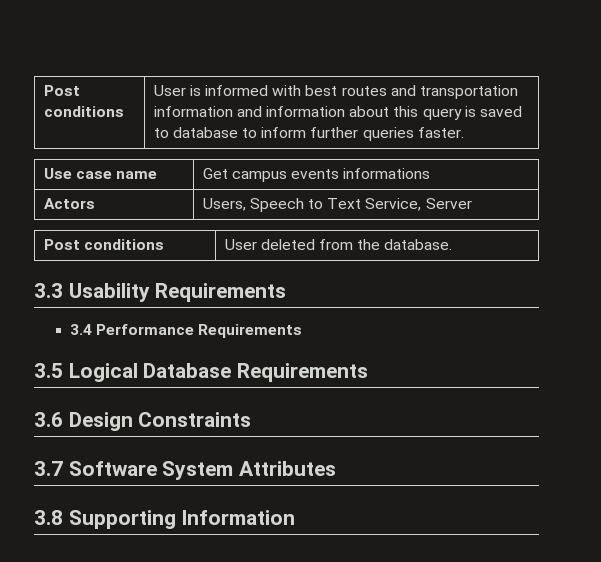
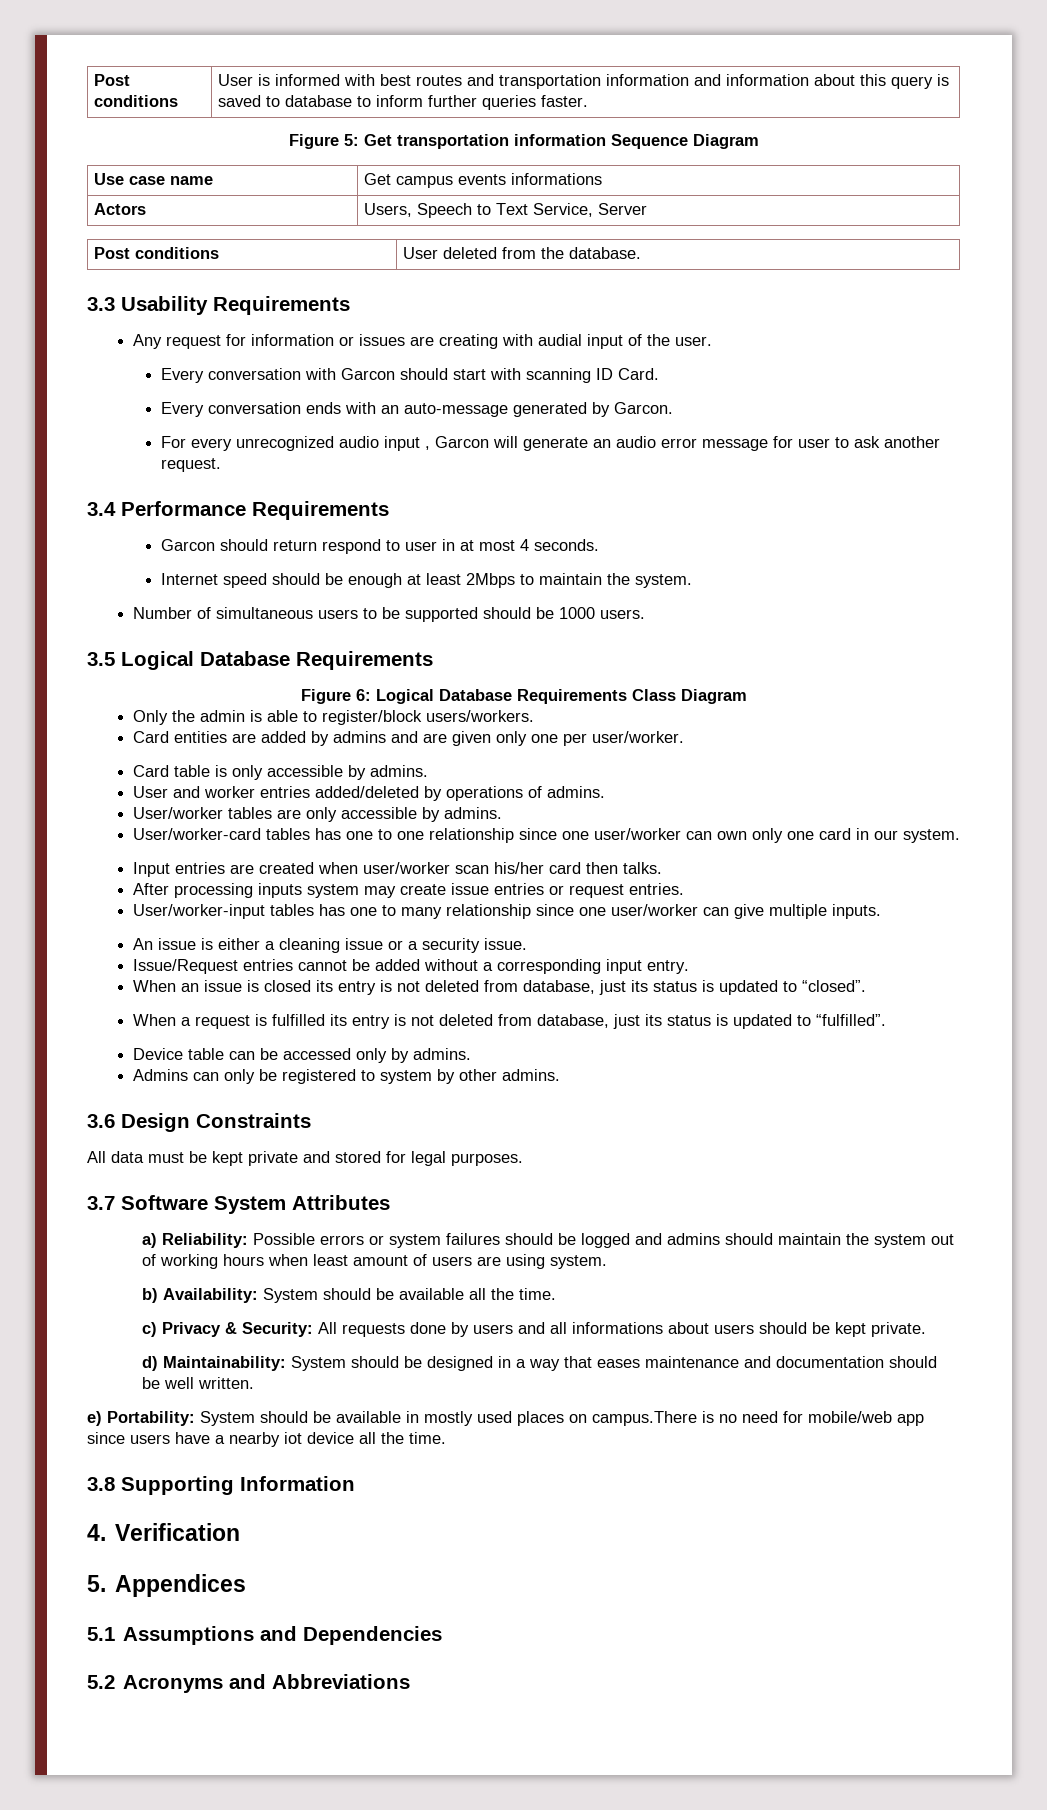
(464, 132) none -> [288,134,759,149] // Figure 5: Get transportation information Sequence Diagram
[70,324,303,338] [34,363,369,382] [34,412,252,431] [34,461,337,480] [34,510,296,529] 3.4 Performance Requirements // 3.5 Logical Database Requirements // 3.6 Design Constraints // 3.7 Software System Attributes // 3.8 Supporting Information -> [132,334,712,349] [160,368,659,383] [160,402,673,417] [160,436,940,451] [160,458,221,472] [87,501,389,520] [160,539,599,554] [160,573,692,588] [132,607,645,622] [87,651,433,670] [300,689,747,704] [132,710,534,725] [132,731,684,746] [132,765,428,780] [132,786,605,801] [132,807,502,822] [132,828,960,843] [132,862,662,877] [132,883,684,898] [132,904,881,919] [132,938,527,953] [132,959,689,974] [132,980,866,995] [132,1014,886,1029] [132,1048,471,1063] [132,1069,560,1084] [87,1113,311,1132] [87,1151,523,1166] [87,1195,390,1214] [142,1233,955,1248] [142,1254,608,1269] [142,1288,557,1303] [142,1322,927,1337] [142,1356,938,1371] [142,1377,255,1389] [87,1411,924,1426] [87,1432,446,1447] [87,1476,355,1495] [87,1523,240,1541] [87,1574,246,1597] [87,1626,443,1645] [87,1674,411,1693] Any request for information or issues are creating with audial input of the user. // Every conversation with Garcon should start with scanning ID Card. // Every conversation ends with an auto-message generated by Garcon. // For every unrecognized audio input , Garcon will generate an audio error message for user to ask another request. // 3.4 Performance Requirements // Garcon should return respond to user in at most 4 seconds. // Internet speed should be enough at least 2Mbps to maintain the system. // Number of simultaneous users to be supported should be 1000 users. // 3.5 Logical Database Requirements // Figure 6: Logical Database Requirements Class Diagram // Only the admin is able to register/block users/workers. // Card entities are added by admins and are given only one per user/worker. // Card table is only accessible by admins. // User and worker entries added/deleted by operations of admins. // User/worker tables are only accessible by admins. // User/worker-card tables has one to one relationship since one user/worker can own only one card in our system. // Input entries are created when user/worker scan his/her card then talks. // After processing inputs system may create issue entries or request entries. // User/worker-input tables has one to many relationship since one user/worker can give multiple inputs. // An issue is either a cleaning issue or a security issue. // Issue/Request entries cannot be added without a corresponding input entry. // When an issue is closed its entry is not deleted from database, just its status is updated to “closed”. // When a request is fulfilled its entry is not deleted from database, just its status is updated to “fulfilled”. // Device table can be accessed only by admins. // Admins can only be registered to system by other admins. // 3.6 Design Constraints // All data must be kept private and stored for legal purposes. // 3.7 Software System Attributes // a) Reliability: Possible errors or system failures should be logged and admins should maintain the system out of working hours when least amount of users are using system. // b) Availability: System should be available all the time. // c) Privacy & Security: All requests done by users and all informations about users should be kept private. // d) Maintainability: System should be designed in a way that eases maintenance and documentation should be well written. // e) Portability: System should be available in mostly used places on campus.There is no need for mobile/web app since users have a nearby iot device all the time. // 3.8 Supporting Information // 4. Verification // 5. Appendices // 5.1 Assumptions and Dependencies // 5.2 Acronyms and Abbreviations

